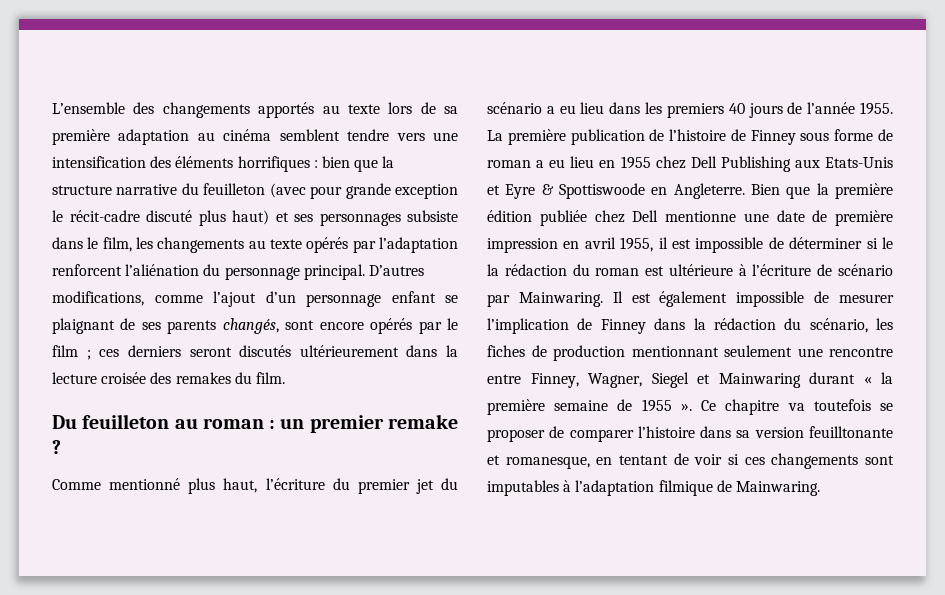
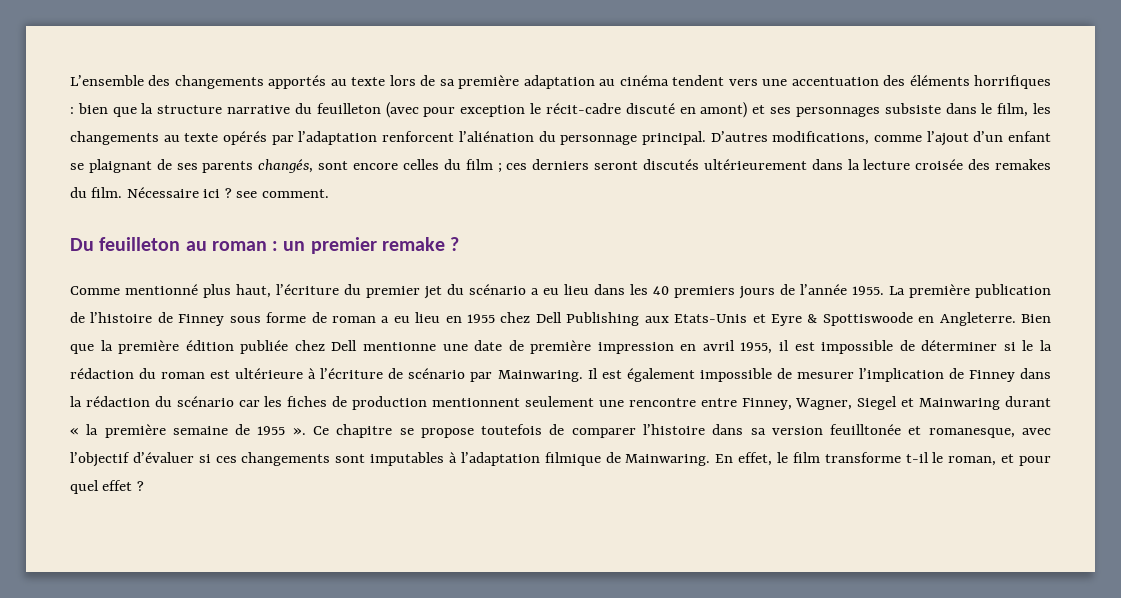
[279,129,390,141] semblent tendre -> [672,75,725,86] tendent
[52,156,146,168] intensification -> [791,77,879,86] accentuation
[345,183,391,199] grande -> (456, 112) none
[198,210,269,226] plus haut) -> [679,102,748,118] en amont)
[306,294,381,307] personnage -> (1004, 136) none
[370,318,459,334] opérés par le -> [402,159,461,170] celles du
(285, 378) none -> [126,187,329,198] Nécessaire ici ? see comment.
[666,103,745,118] premiers 40 -> [653,286,735,298] 40 premiers
[809,318,868,333] scénario, -> [176,396,260,407] scénario car
[631,346,719,357] mentionnant -> [432,398,521,407] mentionnent
[787,399,893,411] [487,429,545,442] va toutefois se proposer -> [399,424,543,438] se propose toutefois
[809,426,893,438] feuilltonante -> [830,424,902,435] feuilltonée
[596,453,723,465] en tentant de voir -> [1022,428,1052,435] [70,452,194,467] avec l’objectif d’évaluer
(820, 488) none -> [715,452,1052,466] [70,480,144,494] En effet, le film transforme t-il le roman, et pour quel effet ?

